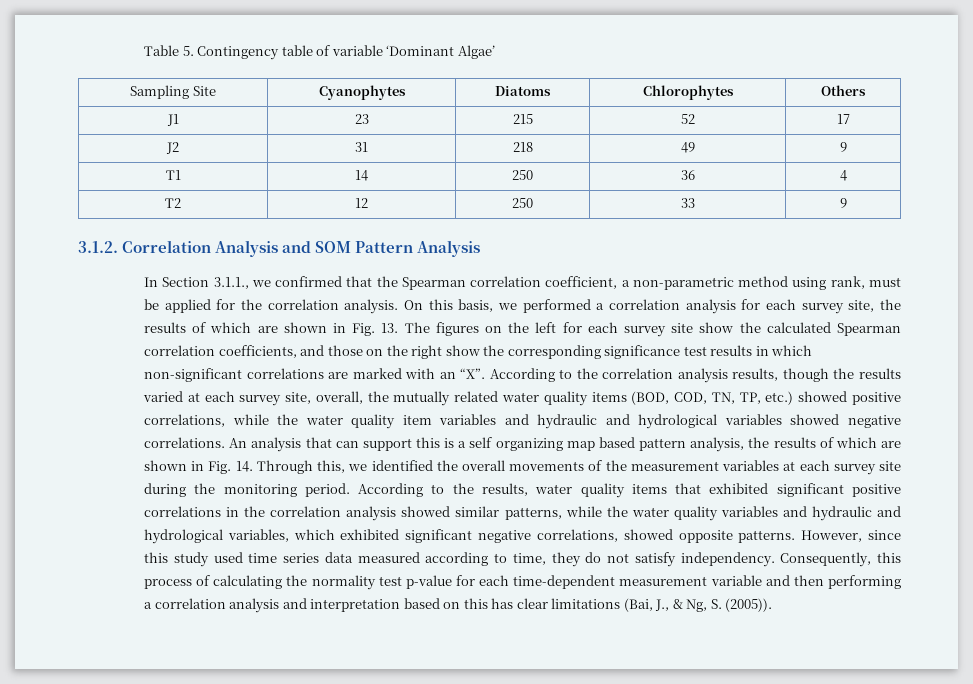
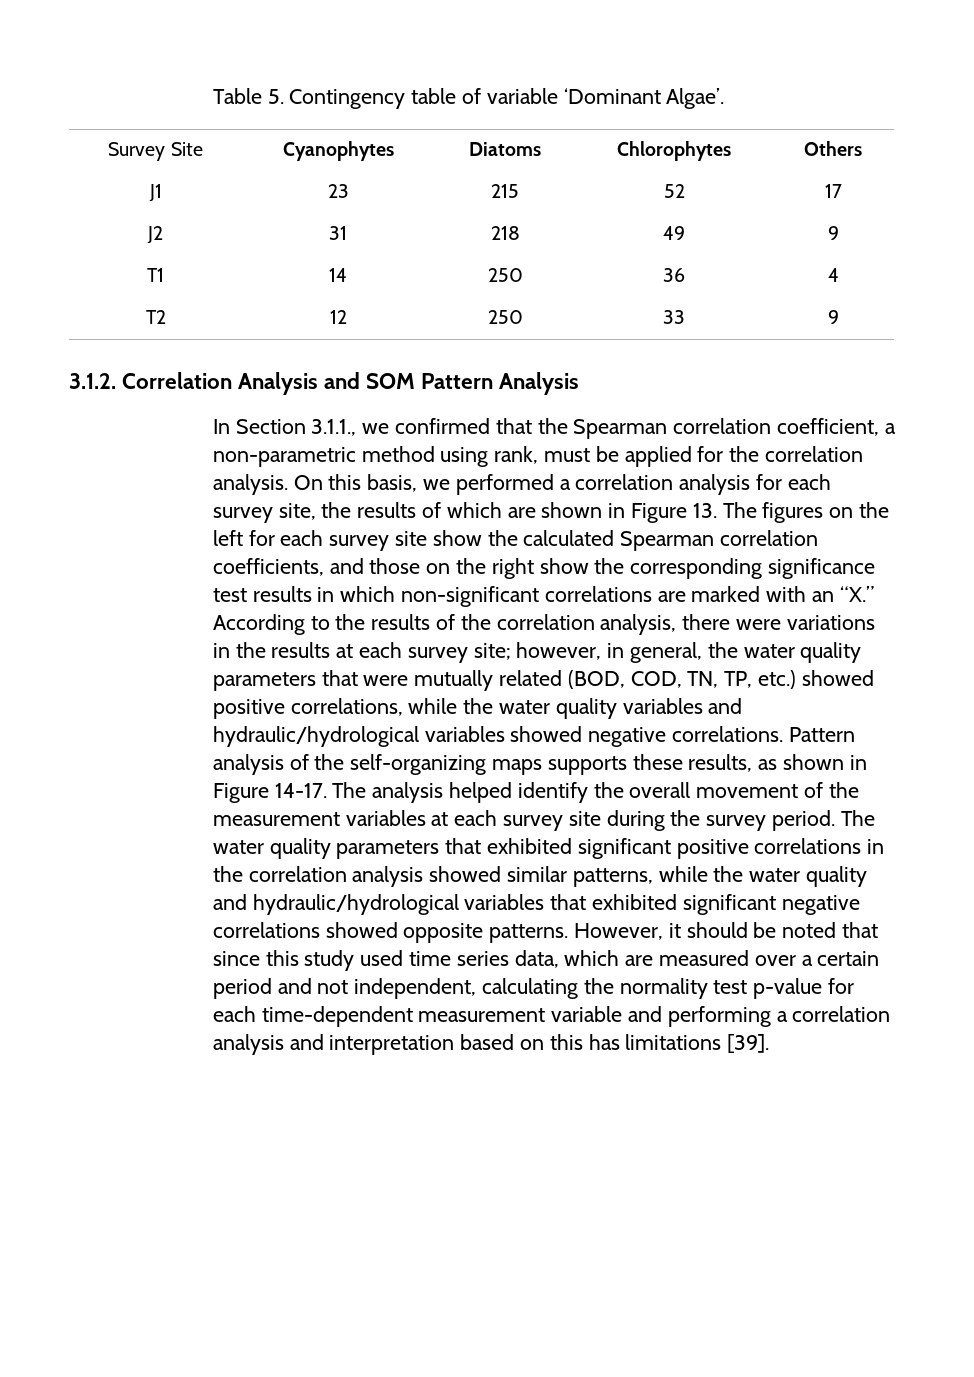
[457,45,495,59] [130,85,190,99] Algae’ // Sampling -> [666,88,725,109] [108,142,166,161] Algae’. // Survey
[352,323,376,336] Fig. -> [631,503,688,523] Figure
[460,368,902,383] [143,391,627,406] “X”. According to the correlation analysis results, though the results varied at each survey site, overall, the mutually related water quality items -> [839,586,874,602] [212,614,875,635] [212,642,862,663] [212,670,562,691] “X.” According to the results of the correlation analysis, there were variations in the results at each survey site; however, in general, the water quality parameters that were mutually related
[402,414,718,429] item variables and hydraulic and hydrological -> [622,698,743,714] [212,726,419,747] variables and hydraulic/hydrological
[229,437,902,452] [144,460,433,474] An analysis that can support this is a self organizing map based pattern analysis, the results of which are shown in Fig. 14. Through this, we identified -> [788,727,855,742] [212,754,867,775] [212,782,588,803] Pattern analysis of the self-organizing maps supports these results, as shown in Figure 14-17. The analysis helped identify
[509,461,585,471] movements -> [696,784,799,798] movement
[223,483,667,498] monitoring period. According to the results, water quality items -> [706,810,875,831] [212,838,440,859] survey period. The water quality parameters
[720,506,901,521] [144,529,335,544] variables and hydraulic and hydrological variables, which -> [212,894,587,915] and hydraulic/hydrological variables that
[536,529,618,542] correlations, -> [212,922,320,938] correlations
(863, 536) none -> [668,922,879,938] it should be noted that
[324,552,902,567] [144,575,211,589] data measured according to time, they do not satisfy independency. Consequently, this process of -> [514,950,880,968] [212,978,477,999] data, which are measured over a certain period and not independent,
[793,575,824,586] then -> (662, 1014) none
[516,598,773,612] clear limitations (Bai, J., & Ng, S. (2005)). -> [625,1034,770,1053] limitations [39].

